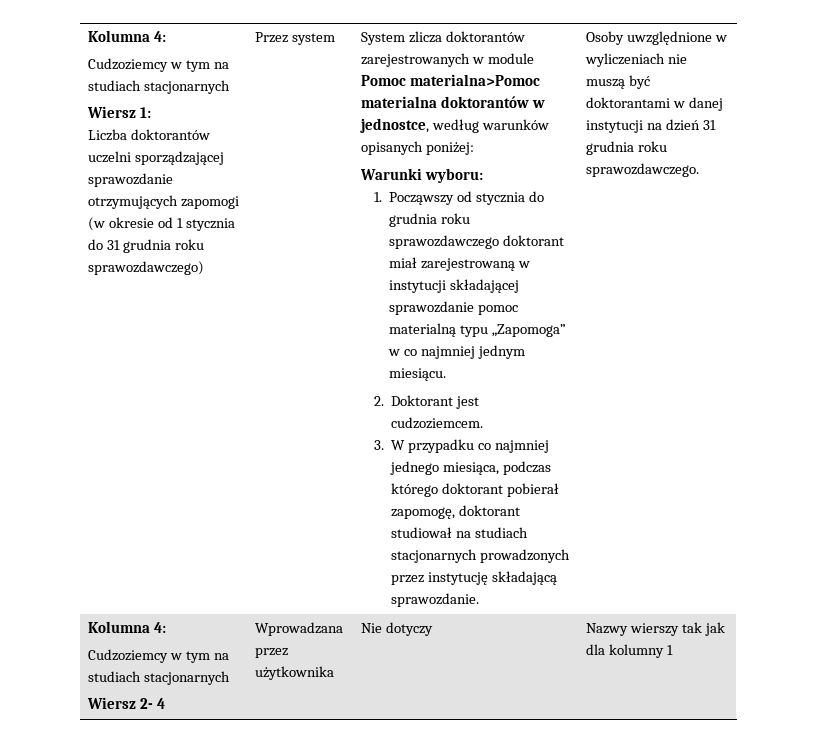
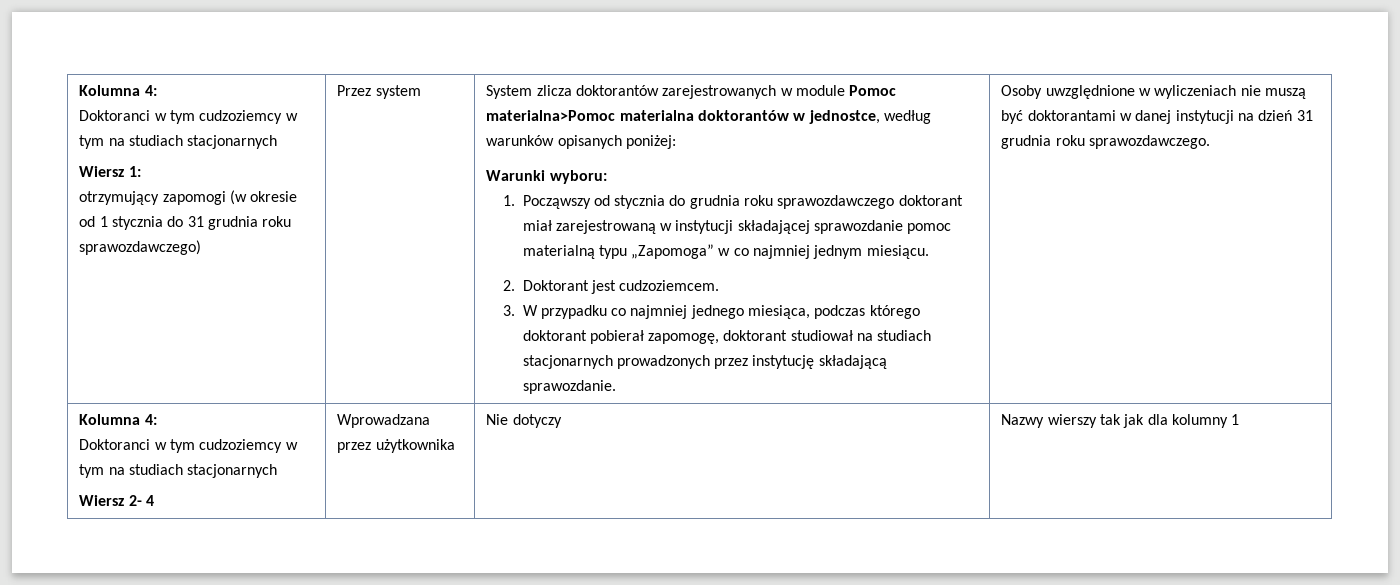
[87,30,166,42] [87,58,168,72] Kolumna 4: // Cudzoziemcy -> [79,85,157,96] [79,110,283,124] Kolumna 4: // Doktoranci w tym cudzoziemcy
[87,129,210,141] [87,151,224,165] [87,173,173,187] [87,195,178,209] Liczba doktorantów uczelni sporządzającej sprawozdanie otrzymujących -> [79,191,160,205] otrzymujący
[87,649,168,663] Cudzoziemcy -> [79,439,283,453] Doktoranci w tym cudzoziemcy

